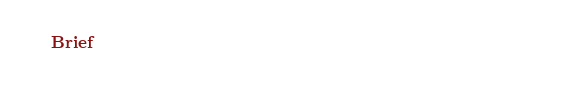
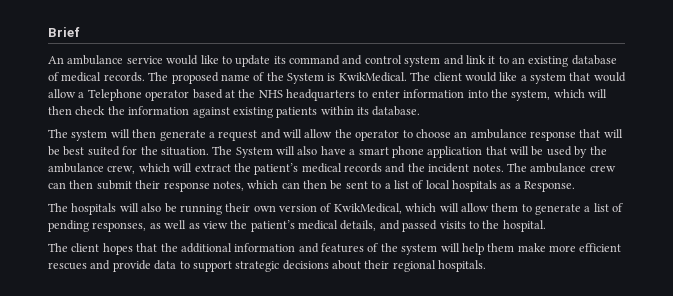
(95, 42) none -> [48,55,617,67] [48,72,626,84] [48,89,607,101] [48,106,421,118] [48,129,623,141] [48,146,607,158] [48,163,616,175] [48,180,576,192] [48,203,624,215] [48,220,546,232] [48,243,622,255] [48,260,487,272] // An ambulance service would like to update its command and control system and link it to an existing database of medical records. The proposed name of the System is KwikMedical. The client would like a system that would allow a Telephone operator based at the NHS headquarters to enter information into the system, which will then check the information against existing patients within its database. // The system will then generate a request and will allow the operator to choose an ambulance response that will be best suited for the situation. The System will also have a smart phone application that will be used by the ambulance crew, which will extract the patient’s medical records and the incident notes. The ambulance crew can then submit their response notes, which can then be sent to a list of local hospitals as a Response. // The hospitals will also be running their own version of KwikMedical, which will allow them to generate a list of pending responses, as well as view the patient’s medical details, and passed visits to the hospital. // The client hopes that the additional information and features of the system will help them make more efficient rescues and provide data to support strategic decisions about their regional hospitals.

